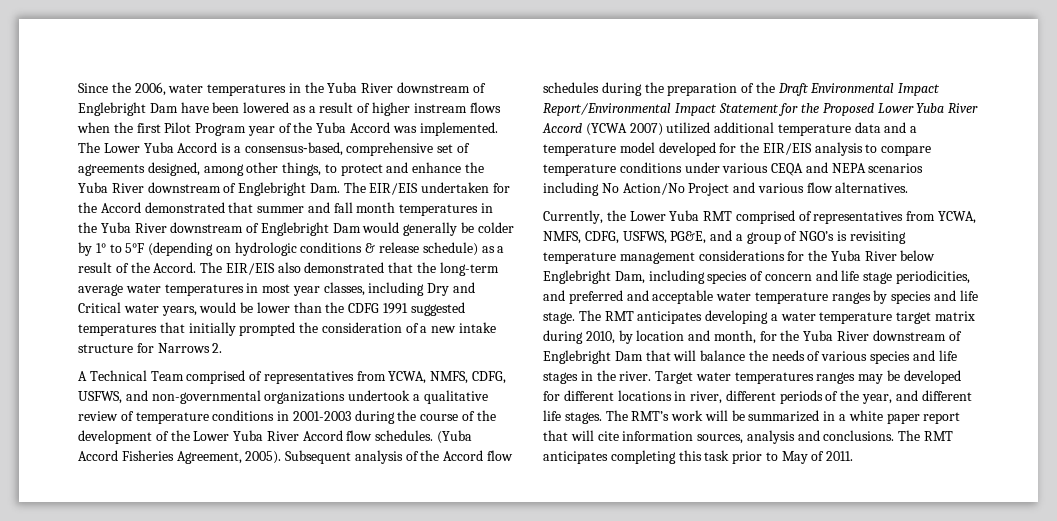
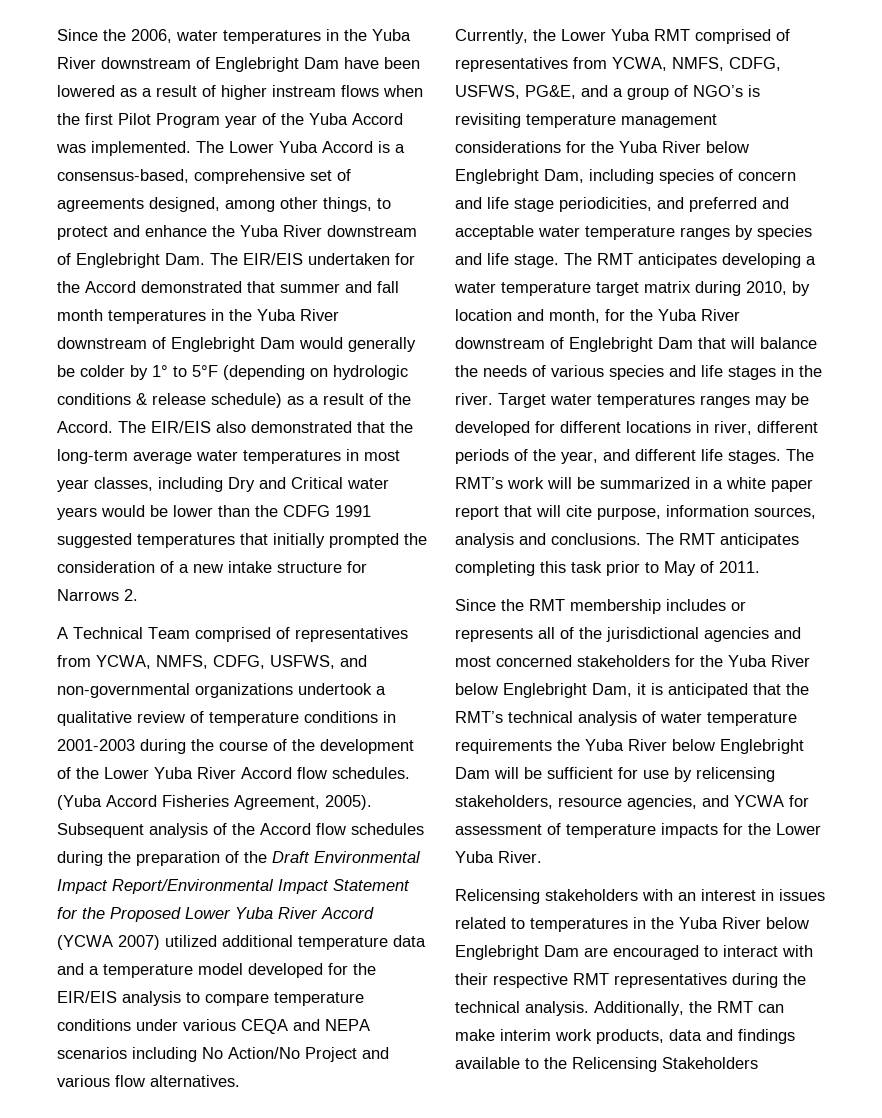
[161,306,197,316] years, -> [57,507,97,520] years
(619, 436) none -> [597,507,661,520] purpose,
(854, 456) none -> [455,599,746,614] [455,627,801,642] [455,655,810,667] [455,683,809,698] [455,711,797,726] [455,739,804,754] [455,767,775,782] [455,795,809,810] [455,823,821,838] [455,851,542,863] [455,889,825,904] [455,917,809,932] [455,945,813,960] [455,973,806,988] [455,1001,784,1016] [455,1029,795,1044] [455,1057,758,1072] // Since the RMT membership includes or represents all of the jurisdictional agencies and most concerned stakeholders for the Yuba River below Englebright Dam, it is anticipated that the RMT’s technical analysis of water temperature requirements the Yuba River below Englebright Dam will be sufficient for use by relicensing stakeholders, resource agencies, and YCWA for assessment of temperature impacts for the Lower Yuba River. // Relicensing stakeholders with an interest in issues related to temperatures in the Yuba River below Englebright Dam are encouraged to interact with their respective RMT representatives during the technical analysis. Additionally, the RMT can make interim work products, data and findings available to the Relicensing Stakeholders

